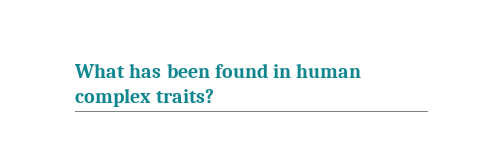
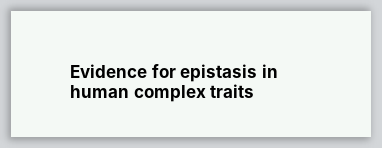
[74,63,268,78] What has been found -> [70,64,258,82] Evidence for epistasis
[156,89,215,103] traits? -> [210,84,255,98] traits

